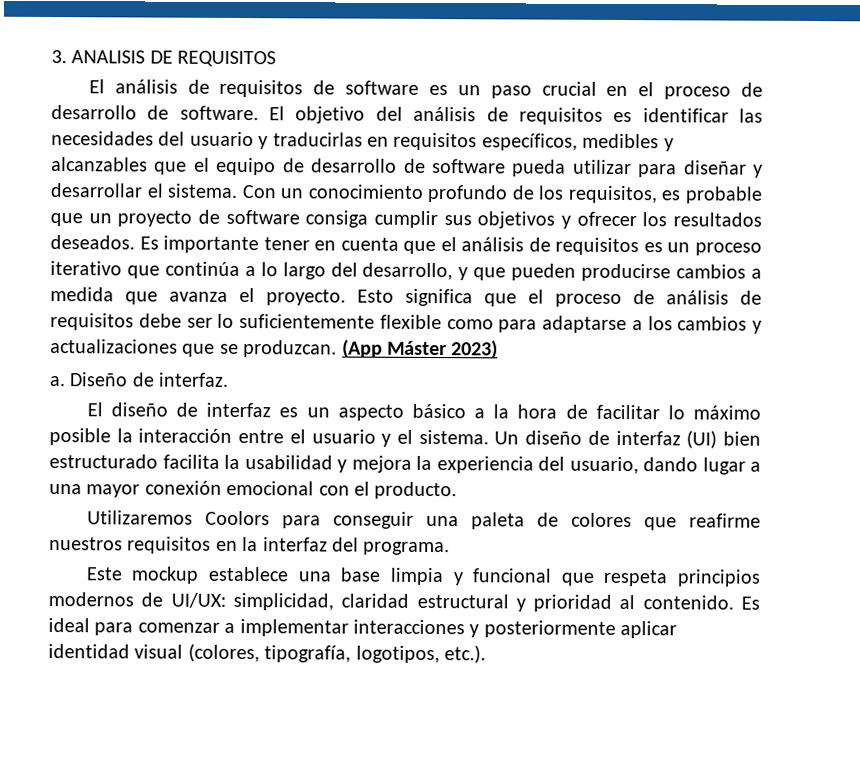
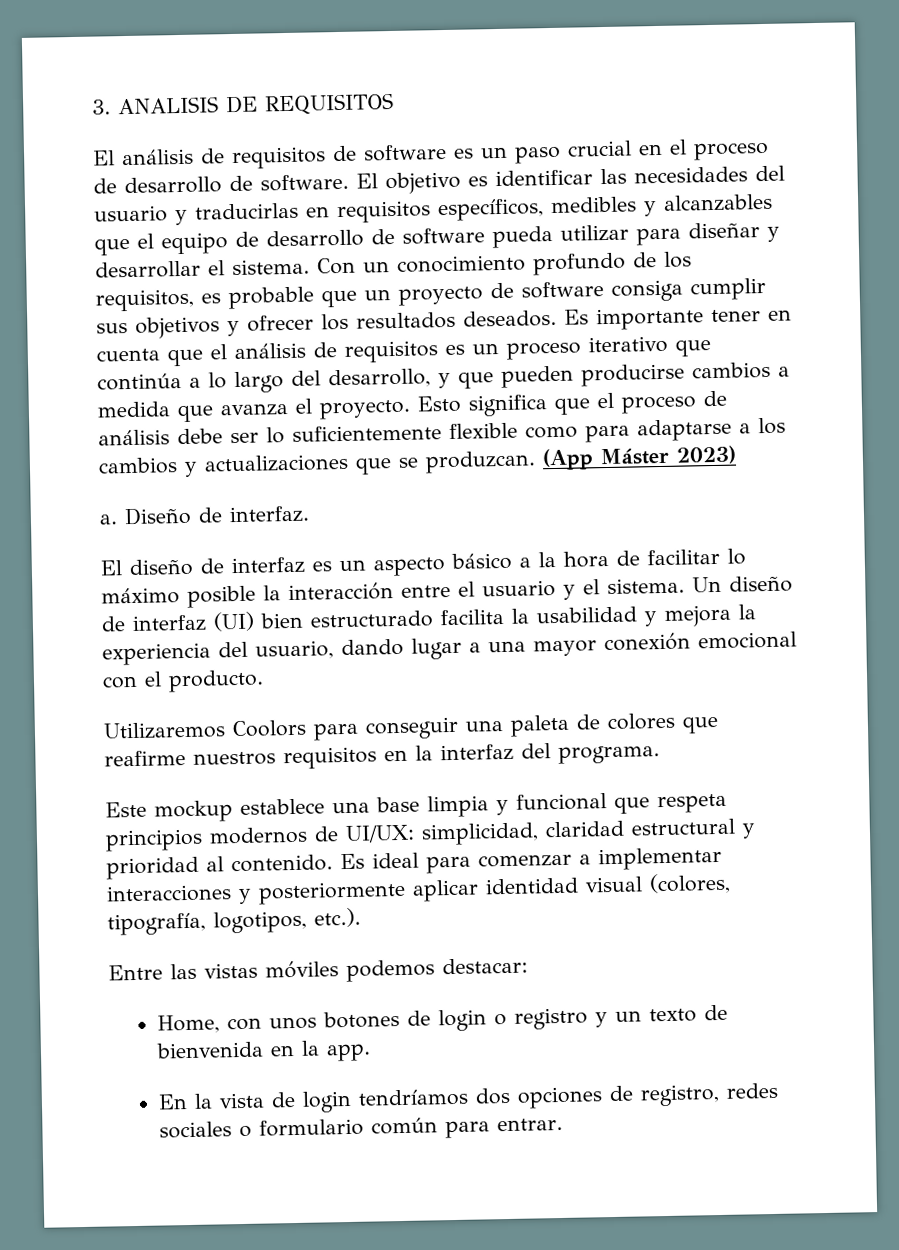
[375,106,603,125] del análisis de requisitos -> (461, 183) none
[740,290,762,305] [50,313,134,331] de requisitos -> (170, 437) none
(486, 654) none -> [108,957,528,983] [156,1004,728,1034] [155,1040,371,1062] [157,1082,778,1113] [158,1117,563,1139] // Entre las vistas móviles podemos destacar: // Home, con unos botones de login o registro y un texto de bienvenida en la app. // En la vista de login tendríamos dos opciones de registro, redes sociales o formulario común para entrar.

